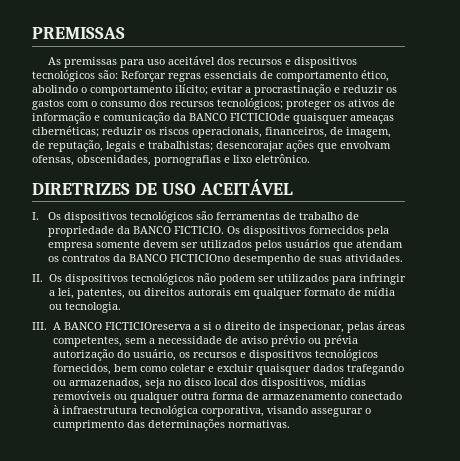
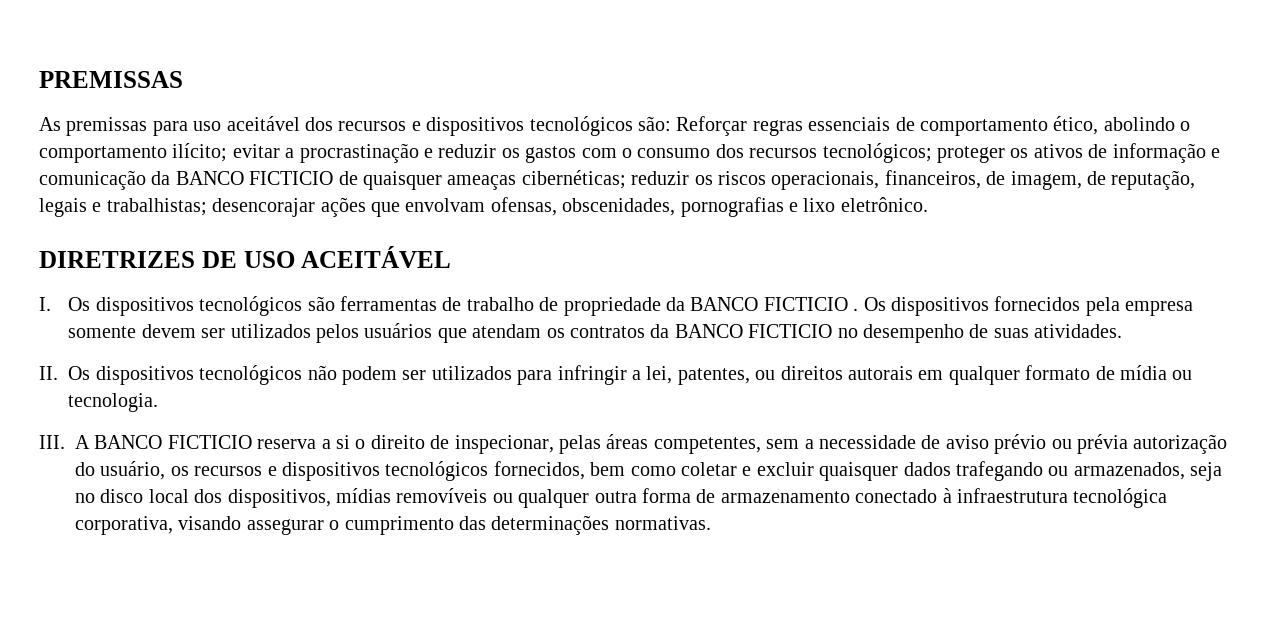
[230,113,290,121] FICTICIOde -> [249,171,358,185] FICTICIO de
[174,226,225,234] FICTICIO. -> [763,297,859,311] FICTICIO .
[170,254,231,262] FICTICIOno -> [748,324,858,338] FICTICIO no
[104,322,191,330] FICTICIOreserva -> [167,435,317,449] FICTICIO reserva

